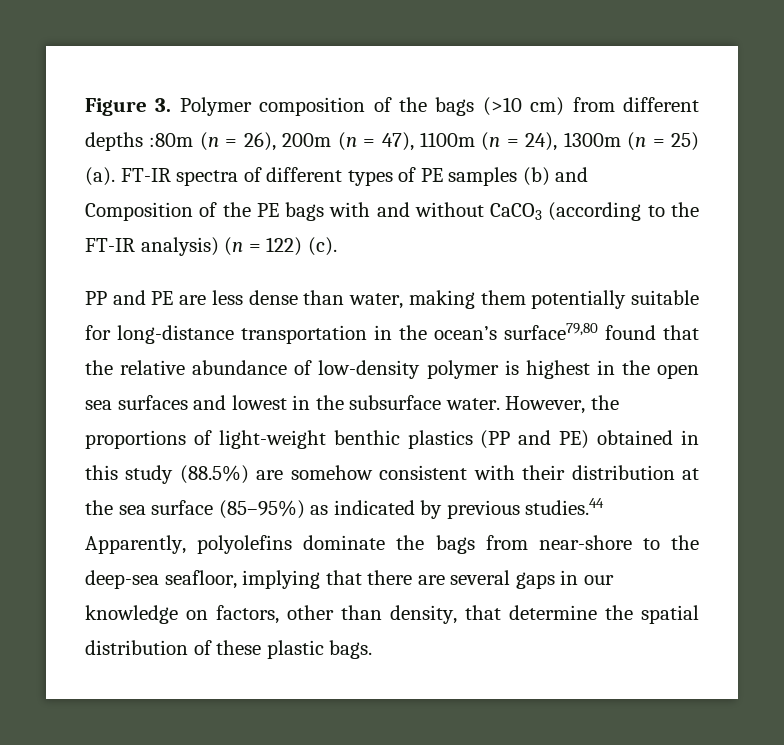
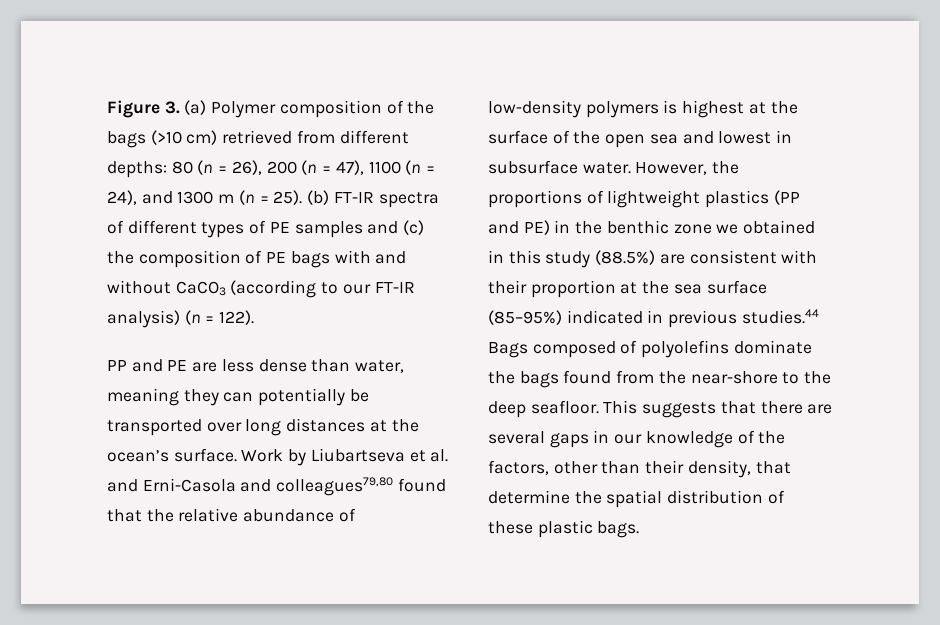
(172, 105) none -> [184,100,207,115] (a)
(565, 106) none -> [222,130,293,144] retrieved
[85,132,194,151] depths :80m -> [107,161,193,178] depths: 80
[282,133,332,147] 200m -> [266,161,297,174] 200
[419,132,475,147] 1100m -> [368,161,401,174] 1100
[563,132,699,151] [85,167,115,186] 1300m (n = 25) (a). -> [141,190,330,205] and 1300 m (n = 25). (b)
[522,167,589,186] [85,202,251,221] (b) and Composition of the -> [367,220,425,235] [107,250,263,268] and (c) the composition of
[670,202,699,217] the -> [342,284,371,294] our
[266,237,337,256] 122) (c). -> [219,310,255,325] 122).
[408,290,700,309] [85,323,598,344] making them potentially suitable for long-distance transportation in the ocean’s surface79,80 -> [107,388,369,406] [107,418,419,436] [107,448,449,466] [107,477,394,496] meaning they can potentially be transported over long distances at the ocean’s surface. Work by Liubartseva et al. and Erni-Casola and colleagues79,80
[426,360,499,379] polymer -> [585,101,659,118] polymers
[596,360,615,375] in -> [748,101,798,114] [488,130,570,144] at the surface of
[117,395,188,410] surfaces -> (678, 139) none
[315,395,344,410] the -> (793, 136) none
[218,430,400,449] light-weight benthic -> [607,190,701,208] lightweight
(590, 439) none -> [554,220,739,234] in the benthic zone we
[290,465,373,480] somehow -> (685, 259) none
[571,465,675,480] distribution -> [530,280,616,298] proportion
[310,498,605,519] [85,535,699,554] [85,570,321,589] as indicated by previous studies.44 Apparently, polyolefins dominate the bags from near-shore to the deep-sea seafloor, implying -> [566,309,819,328] [488,340,812,358] [488,370,832,388] [488,400,717,418] indicated in previous studies.44 Bags composed of polyolefins dominate the bags found from the near-shore to the deep seafloor. This suggests
[186,610,208,620] on -> [737,430,786,444] of the
(382, 612) none -> [645,460,685,474] their

